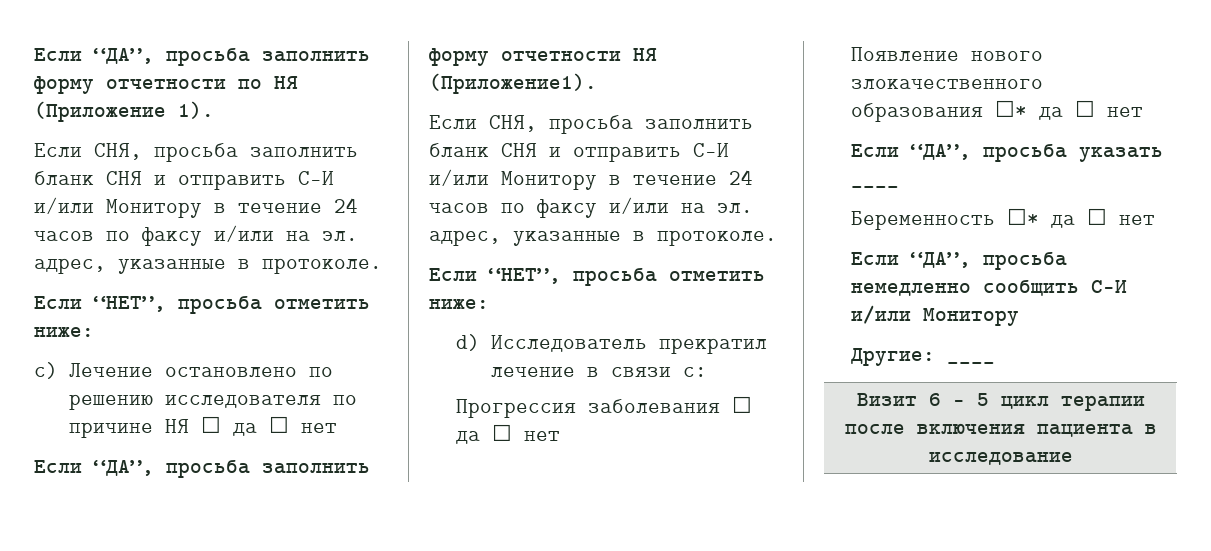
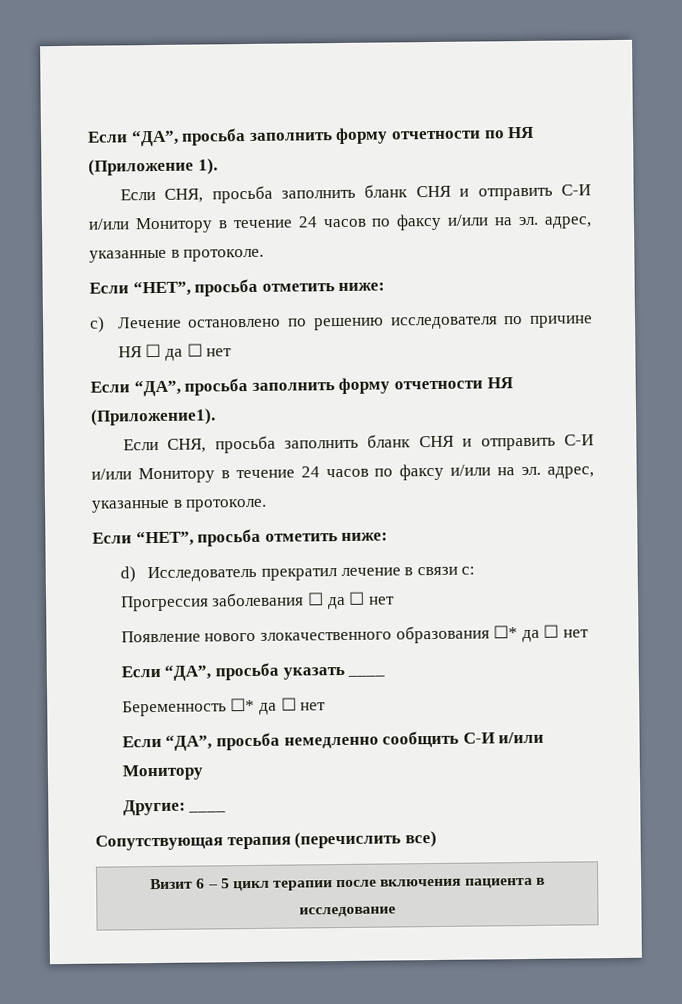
(996, 362) none -> [95,830,437,851] // Сопутствующая терапия (перечислить все)

